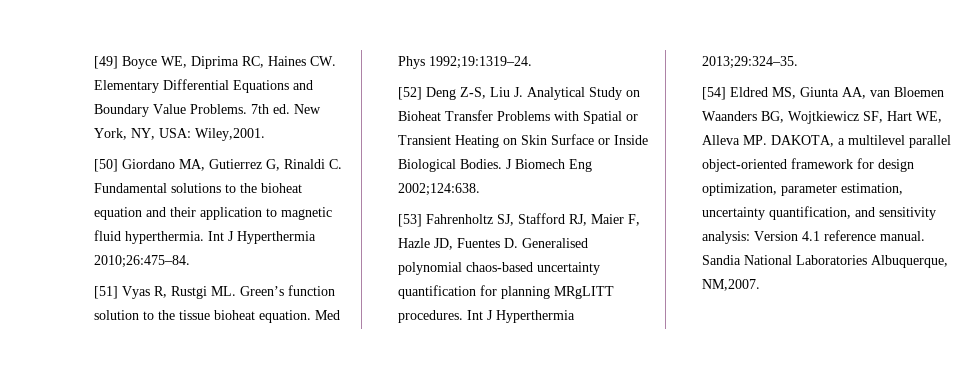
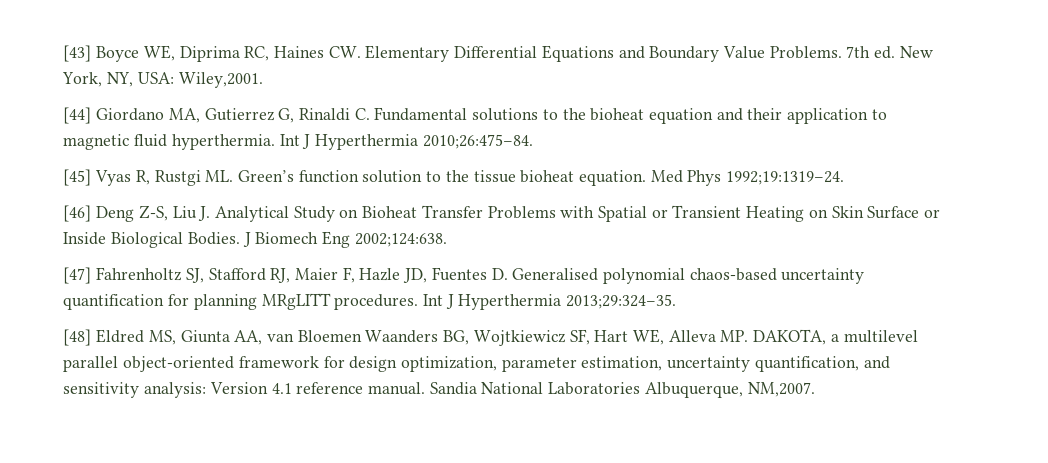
[94,56,119,69] [49] -> [63,45,92,62] [43]
[94,159,119,172] [50] -> [63,107,92,124] [44]
[94,286,119,299] [51] -> [63,169,92,186] [45]
[398,87,423,100] [52] -> [63,205,92,222] [46]
[398,214,423,227] [53] -> [63,267,92,284] [47]
[702,87,727,100] [54] -> [63,329,92,346] [48]

